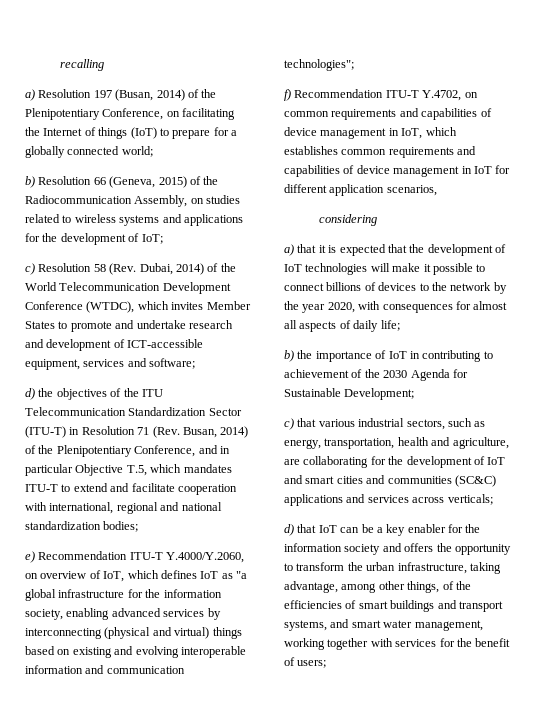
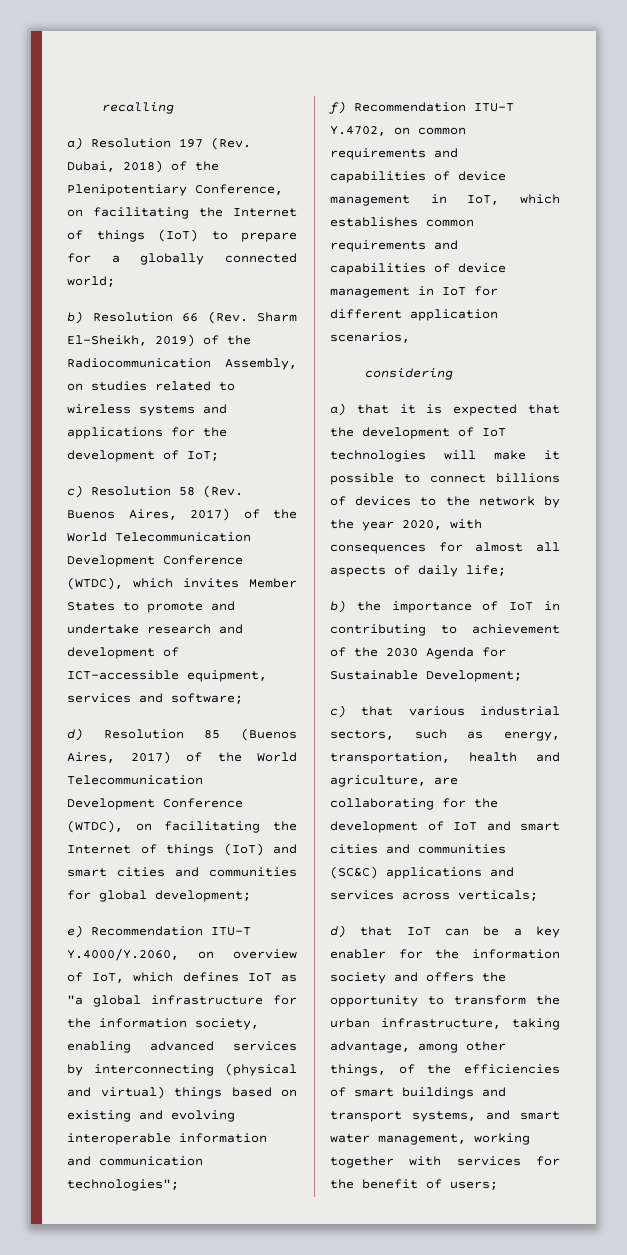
[115,89,185,101] (Busan, 2014) -> [211,137,251,150] [67,160,163,173] (Rev. Dubai, 2018)
[109,176,187,188] (Geneva, 2015) -> [207,311,297,324] [67,334,195,347] (Rev. Sharm El-Sheikh, 2019)
[139,263,204,275] Dubai, 2014) -> [67,508,230,521] Buenos Aires, 2017)
[38,388,163,400] [25,407,242,416] [25,426,249,438] [25,445,230,457] [25,464,232,476] [25,483,237,495] [25,502,222,514] [25,521,139,532] the objectives of the ITU Telecommunication Standardization Sector (ITU-T) in Resolution 71 (Rev. Busan, 2014) of the Plenipotentiary Conference, and in particular Objective T.5, which mandates ITU-T to extend and facilitate cooperation with international, regional and national standardization bodies; -> [103,728,297,741] [67,751,297,764] [67,775,203,785] [67,798,243,810] [67,820,297,833] [67,843,297,856] [67,867,297,877] [67,890,251,902] Resolution 85 (Buenos Aires, 2017) of the World Telecommunication Development Conference (WTDC), on facilitating the Internet of things (IoT) and smart cities and communities for global development;

